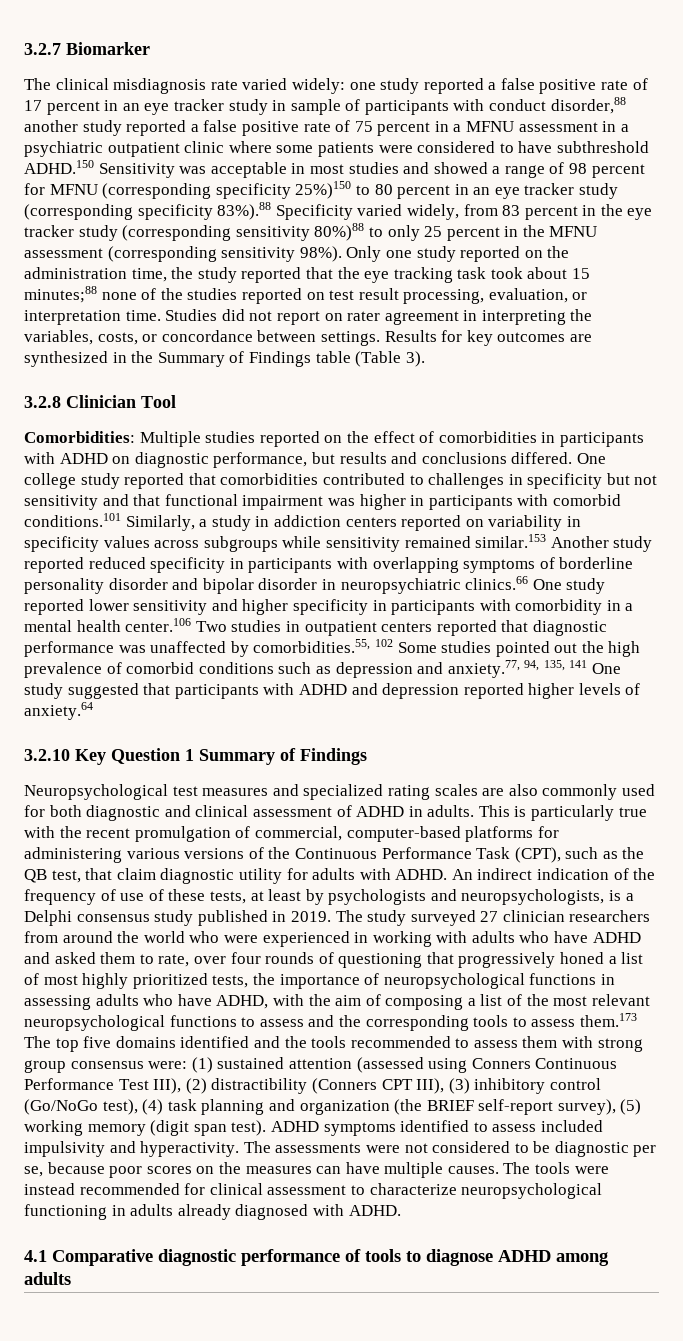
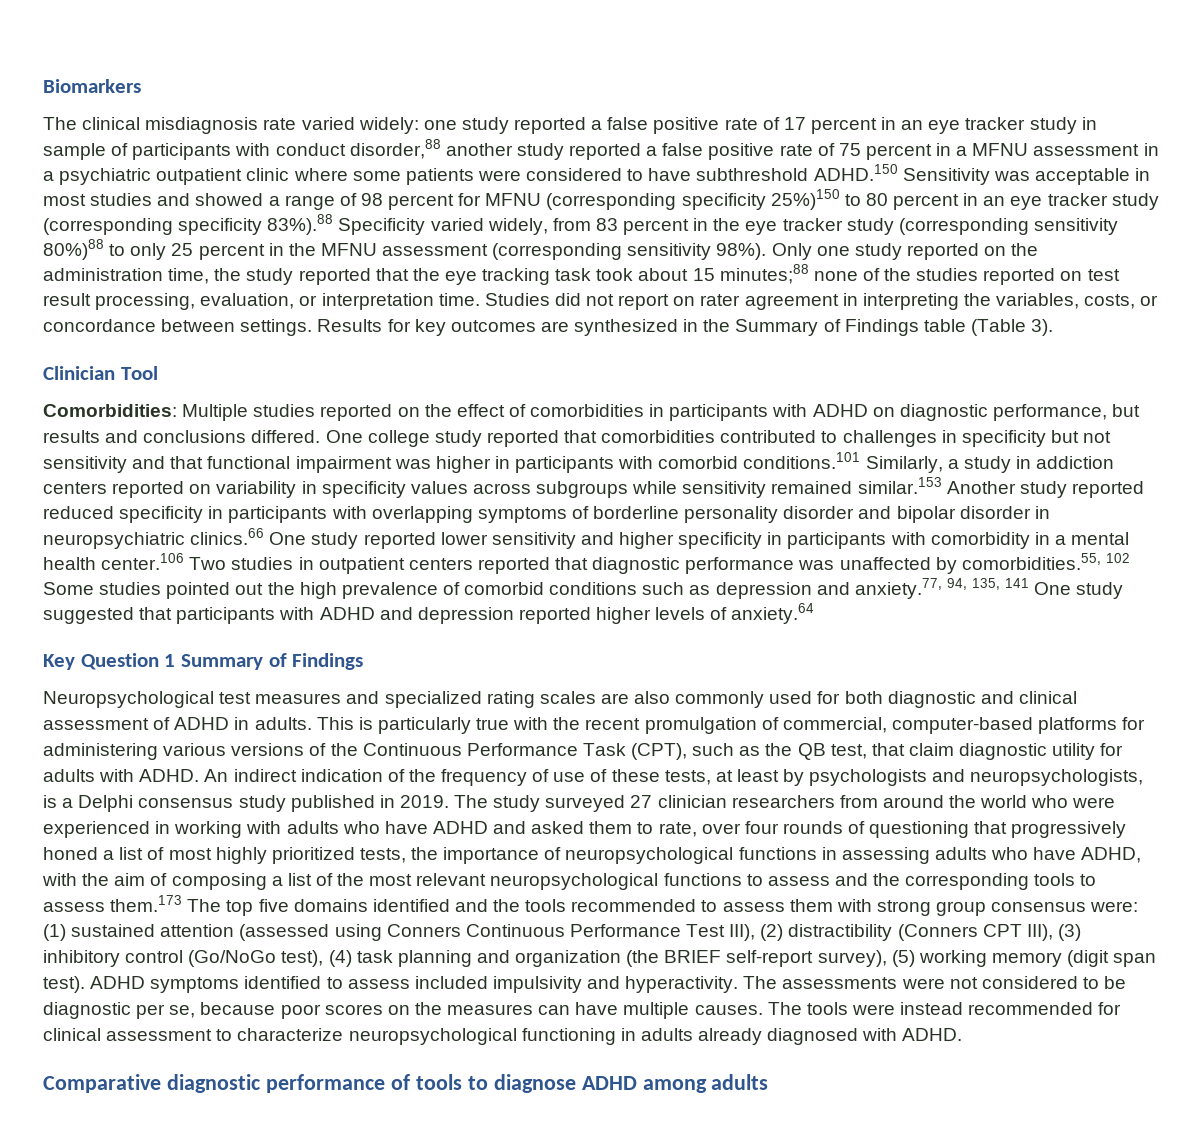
[24,42,150,55] 3.2.7 Biomarker -> [43,79,141,93] Biomarkers
[24,396,61,408] 3.2.8 -> (1054, 327) none
[24,749,70,761] 3.2.10 -> (815, 613) none
[24,1250,47,1262] 4.1 -> (963, 1034) none

